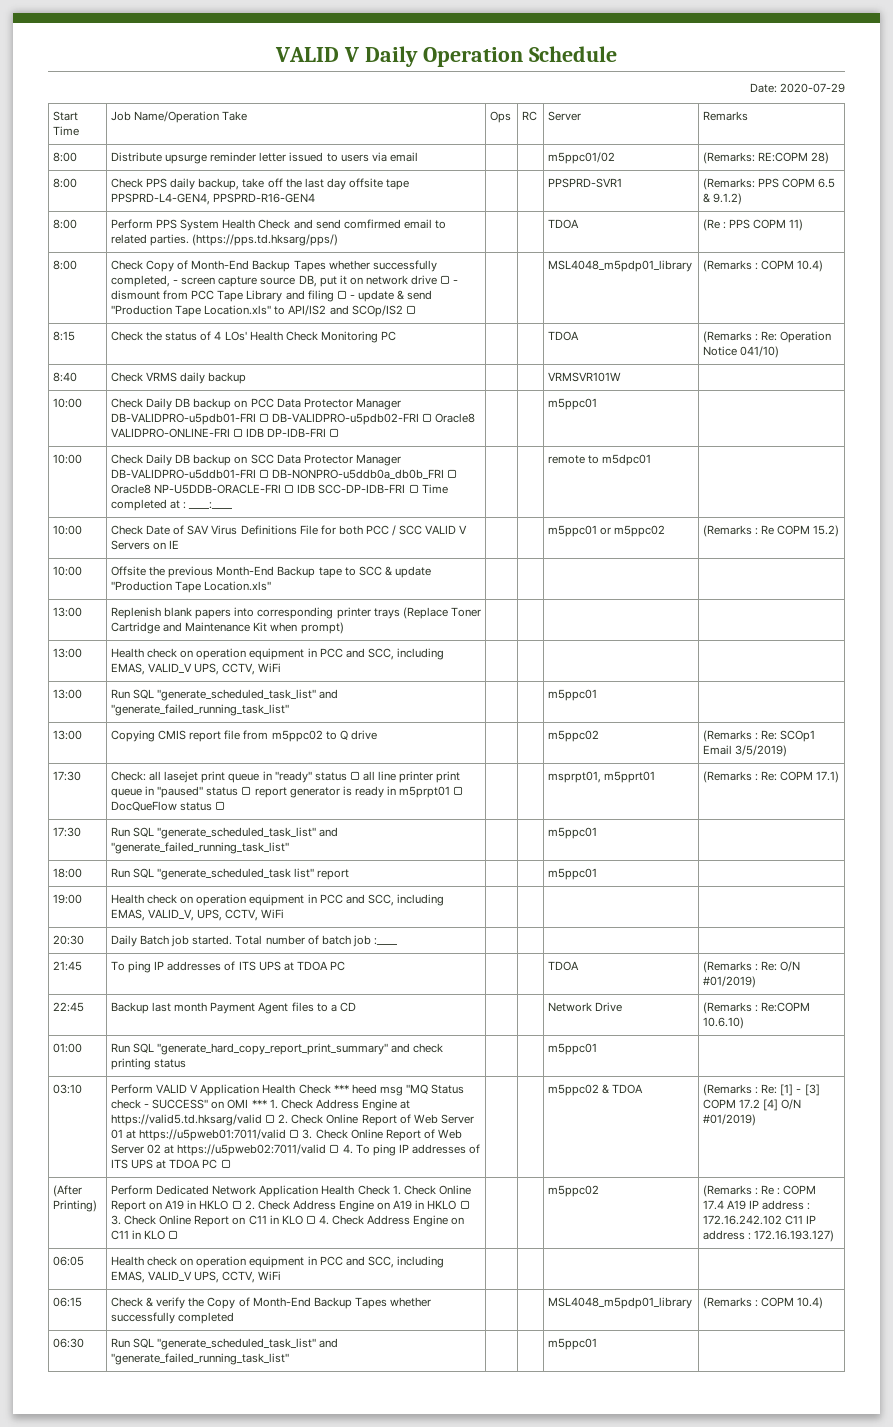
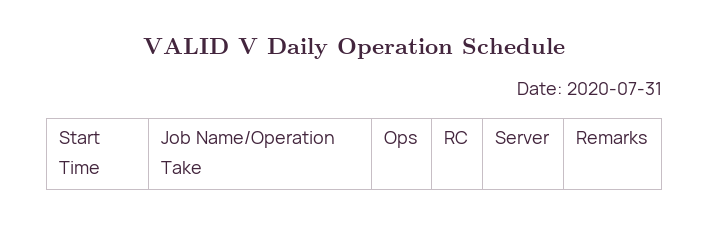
[780,83,845,93] 2020-07-29 -> [567,82,662,95] 2020-07-31
[53,152,78,162] [111,152,418,164] [548,152,616,164] [703,152,830,164] [53,178,78,188] [111,178,410,190] [111,193,316,205] [548,178,623,188] [703,178,836,190] [703,193,743,205] [53,219,78,229] [111,219,446,231] [111,234,339,246] [548,219,580,229] [703,219,804,231] [53,260,78,270] [111,260,437,272] [111,275,459,287] [111,290,433,302] [111,305,416,317] [548,260,693,272] [703,260,824,272] [53,331,76,341] [111,331,396,343] [548,331,580,341] [703,331,832,343] [703,346,780,358] [53,372,78,382] [111,372,247,384] [548,372,622,382] [53,398,83,408] [111,398,401,410] [111,413,476,425] [111,428,340,438] [548,398,598,410] [53,454,83,464] [111,454,401,466] [111,469,458,479] [111,484,448,494] [111,499,233,511] [548,454,652,466] [53,525,83,535] [111,525,468,536] [111,540,180,550] [548,525,666,537] [703,525,840,537] [53,566,83,576] [111,566,431,578] [111,581,272,593] [53,607,83,617] [111,607,481,619] [111,622,344,634] [53,648,83,658] [111,648,444,660] [111,663,282,675] [53,689,83,699] [111,689,339,701] [111,704,290,716] [548,689,598,701] [53,730,83,740] [111,730,377,742] [548,730,600,742] [703,730,816,742] [703,745,788,757] [53,771,82,781] [111,771,461,783] [111,786,464,798] [111,801,226,811] [548,771,656,783] [703,771,840,783] [53,827,82,837] [111,827,339,839] [111,842,290,854] [548,827,598,839] [53,868,83,878] [111,868,350,880] [548,868,598,880] [53,894,83,904] [111,894,444,906] [111,909,285,921] [53,935,85,945] [111,935,397,947] [53,961,83,971] [111,961,345,973] [548,961,580,971] [703,961,801,973] [703,976,757,988] [53,1002,85,1012] [111,1002,356,1014] [548,1002,623,1012] [703,1002,811,1014] [703,1017,745,1029] [53,1043,83,1053] [111,1043,444,1055] [111,1058,187,1070] [548,1043,598,1055] [53,1084,83,1094] [111,1084,465,1096] [111,1099,411,1111] [111,1114,474,1126] [111,1129,462,1141] [111,1144,481,1156] [111,1159,231,1169] [548,1084,644,1096] [703,1084,820,1096] [703,1099,802,1111] [703,1114,757,1126] [53,1185,83,1197] [53,1200,98,1212] [111,1185,471,1197] [111,1200,470,1212] [111,1215,465,1227] [111,1230,179,1240] [548,1185,600,1197] [703,1185,817,1197] [703,1200,811,1210] [703,1215,817,1225] [703,1230,835,1242] [53,1256,85,1266] [111,1256,444,1268] [111,1271,282,1283] [53,1297,83,1307] [111,1297,431,1309] [111,1312,235,1324] [548,1297,693,1309] [703,1297,824,1309] [53,1338,85,1348] [111,1338,339,1350] [111,1353,290,1365] [548,1338,598,1350] // 8:00 | Distribute upsurge reminder letter issued to users via email | | | m5ppc01/02 | (Remarks: RE:COPM 28) // 8:00 | Check PPS daily backup, take off the last day offsite tape PPSPRD-L4-GEN4, PPSPRD-R16-GEN4 | | | PPSPRD-SVR1 | (Remarks: PPS COPM 6.5 & 9.1.2) // 8:00 | Perform PPS System Health Check and send comfirmed email to related parties. (https://pps.td.hksarg/pps/) | | | TDOA | (Re : PPS COPM 11) // 8:00 | Check Copy of Month-End Backup Tapes whether successfully completed, - screen capture source DB, put it on network drive □ - dismount from PCC Tape Library and filing □ - update & send "Production Tape Location.xls" to API/IS2 and SCOp/IS2 □ | | | MSL4048_m5pdp01_library | (Remarks : COPM 10.4) // 8:15 | Check the status of 4 LOs' Health Check Monitoring PC | | | TDOA | (Remarks : Re: Operation Notice 041/10) // 8:40 | Check VRMS daily backup | | | VRMSVR101W | // 10:00 | Check Daily DB backup on PCC Data Protector Manager DB-VALIDPRO-u5pdb01-FRI □ DB-VALIDPRO-u5pdb02-FRI □ Oracle8 VALIDPRO-ONLINE-FRI □ IDB DP-IDB-FRI □ | | | m5ppc01 | // 10:00 | Check Daily DB backup on SCC Data Protector Manager DB-VALIDPRO-u5ddb01-FRI □ DB-NONPRO-u5ddb0a_db0b_FRI □ Oracle8 NP-U5DDB-ORACLE-FRI □ IDB SCC-DP-IDB-FRI □ Time completed at : ____:____ | | | remote to m5dpc01 | // 10:00 | Check Date of SAV Virus Definitions File for both PCC / SCC VALID V Servers on IE | | | m5ppc01 or m5ppc02 | (Remarks : Re COPM 15.2) // 10:00 | Offsite the previous Month-End Backup tape to SCC & update "Production Tape Location.xls" | | | | // 13:00 | Replenish blank papers into corresponding printer trays (Replace Toner Cartridge and Maintenance Kit when prompt) | | | | // 13:00 | Health check on operation equipment in PCC and SCC, including EMAS, VALID_V UPS, CCTV, WiFi | | | | // 13:00 | Run SQL "generate_scheduled_task_list" and "generate_failed_running_task_list" | | | m5ppc01 | // 13:00 | Copying CMIS report file from m5ppc02 to Q drive | | | m5ppc02 | (Remarks : Re: SCOp1 Email 3/5/2019) // 17:30 | Check: all lasejet print queue in "ready" status □ all line printer print queue in "paused" status □ report generator is ready in m5prpt01 □ DocQueFlow status □ | | | msprpt01, m5pprt01 | (Remarks : Re: COPM 17.1) // 17:30 | Run SQL "generate_scheduled_task_list" and "generate_failed_running_task_list" | | | m5ppc01 | // 18:00 | Run SQL "generate_scheduled_task list" report | | | m5ppc01 | // 19:00 | Health check on operation equipment in PCC and SCC, including EMAS, VALID_V, UPS, CCTV, WiFi | | | | // 20:30 | Daily Batch job started. Total number of batch job :____ | | | | // 21:45 | To ping IP addresses of ITS UPS at TDOA PC | | | TDOA | (Remarks : Re: O/N #01/2019) // 22:45 | Backup last month Payment Agent files to a CD | | | Network Drive | (Remarks : Re:COPM 10.6.10) // 01:00 | Run SQL "generate_hard_copy_report_print_summary" and check printing status | | | m5ppc01 | // 03:10 | Perform VALID V Application Health Check *** heed msg "MQ Status check - SUCCESS" on OMI *** 1. Check Address Engine at https://valid5.td.hksarg/valid □ 2. Check Online Report of Web Server 01 at https://u5pweb01:7011/valid □ 3. Check Online Report of Web Server 02 at https://u5pweb02:7011/valid □ 4. To ping IP addresses of ITS UPS at TDOA PC □ | | | m5ppc02 & TDOA | (Remarks : Re: [1] - [3] COPM 17.2 [4] O/N #01/2019) // (After Printing) | Perform Dedicated Network Application Health Check 1. Check Online Report on A19 in HKLO □ 2. Check Address Engine on A19 in HKLO □ 3. Check Online Report on C11 in KLO □ 4. Check Address Engine on C11 in KLO □ | | | m5ppc02 | (Remarks : Re : COPM 17.4 A19 IP address : 172.16.242.102 C11 IP address : 172.16.193.127) // 06:05 | Health check on operation equipment in PCC and SCC, including EMAS, VALID_V UPS, CCTV, WiFi | | | | // 06:15 | Check & verify the Copy of Month-End Backup Tapes whether successfully completed | | | MSL4048_m5pdp01_library | (Remarks : COPM 10.4) // 06:30 | Run SQL "generate_scheduled_task_list" and "generate_failed_running_task_list" | | | m5ppc01 | -> (647, 137) none

